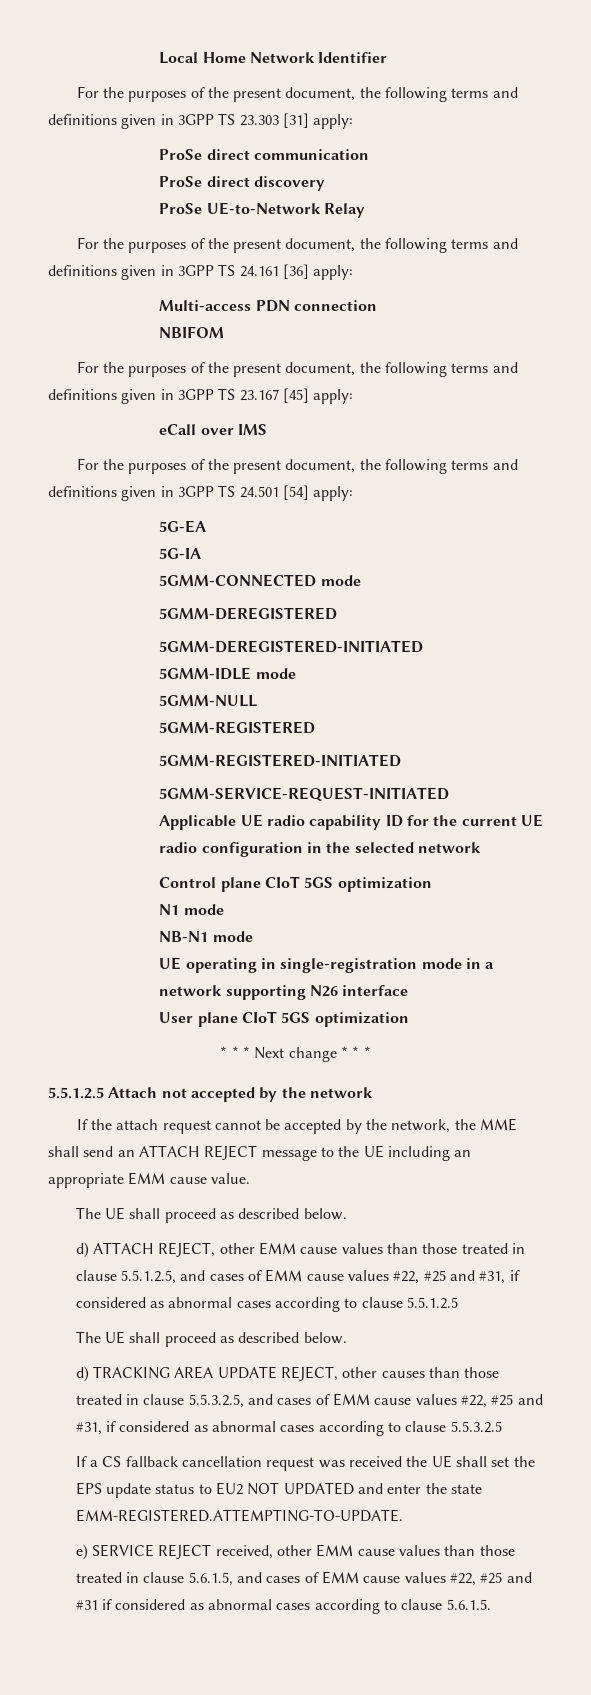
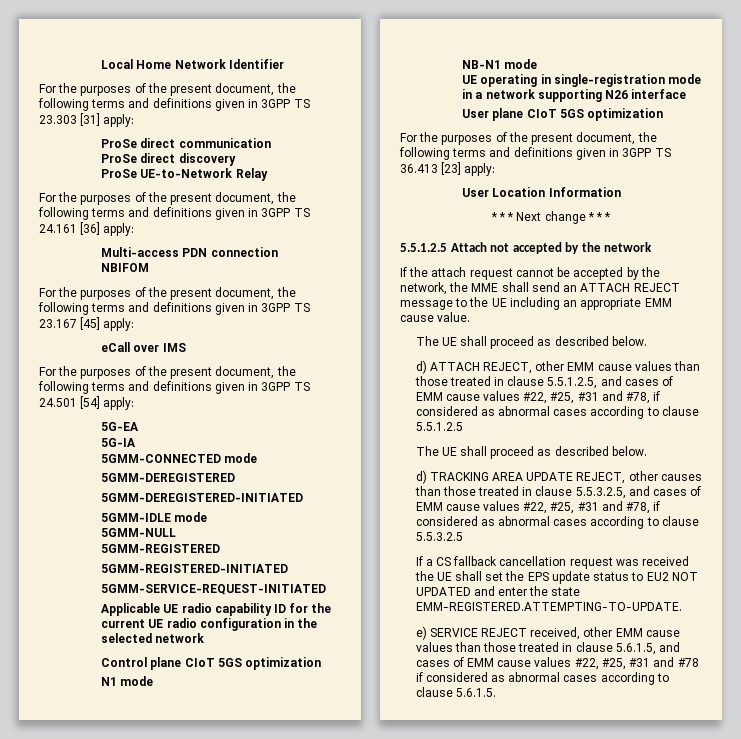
(409, 1019) none -> [400,132,657,145] [399,147,671,160] [400,162,496,176] [462,187,621,197] // For the purposes of the present document, the following terms and definitions given in 3GPP TS 36.413 [23] apply: // User Location Information
[423,1270,506,1284] #25 and #31, -> [550,391,651,404] #25, #31 and #78,
[491,1394,543,1406] [75,1422,102,1435] #25 and #31, -> [550,501,651,514] #25, #31 and #78,
[480,1572,532,1584] [75,1600,98,1610] #25 and #31 -> [601,657,699,670] #25, #31 and #78

